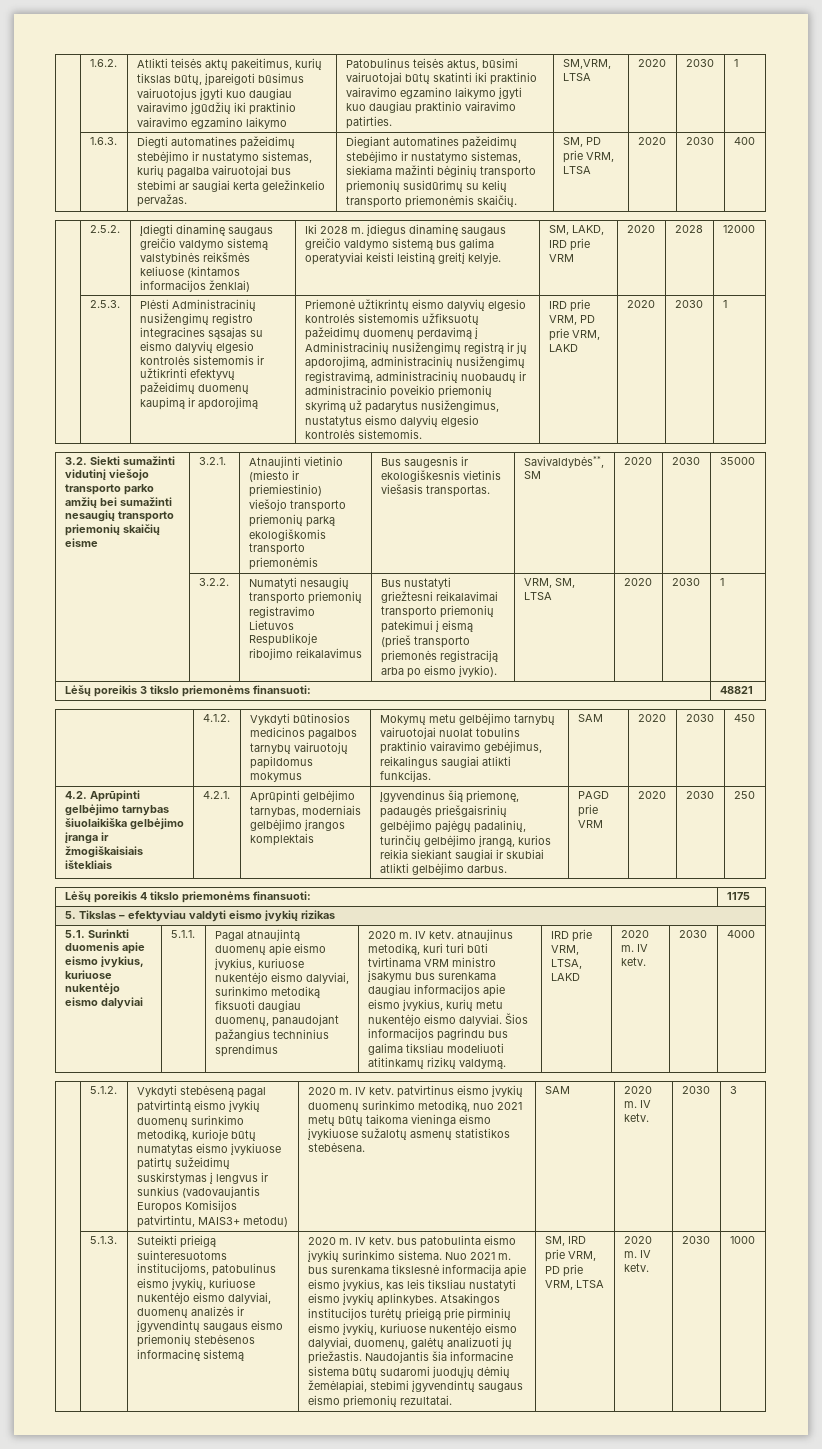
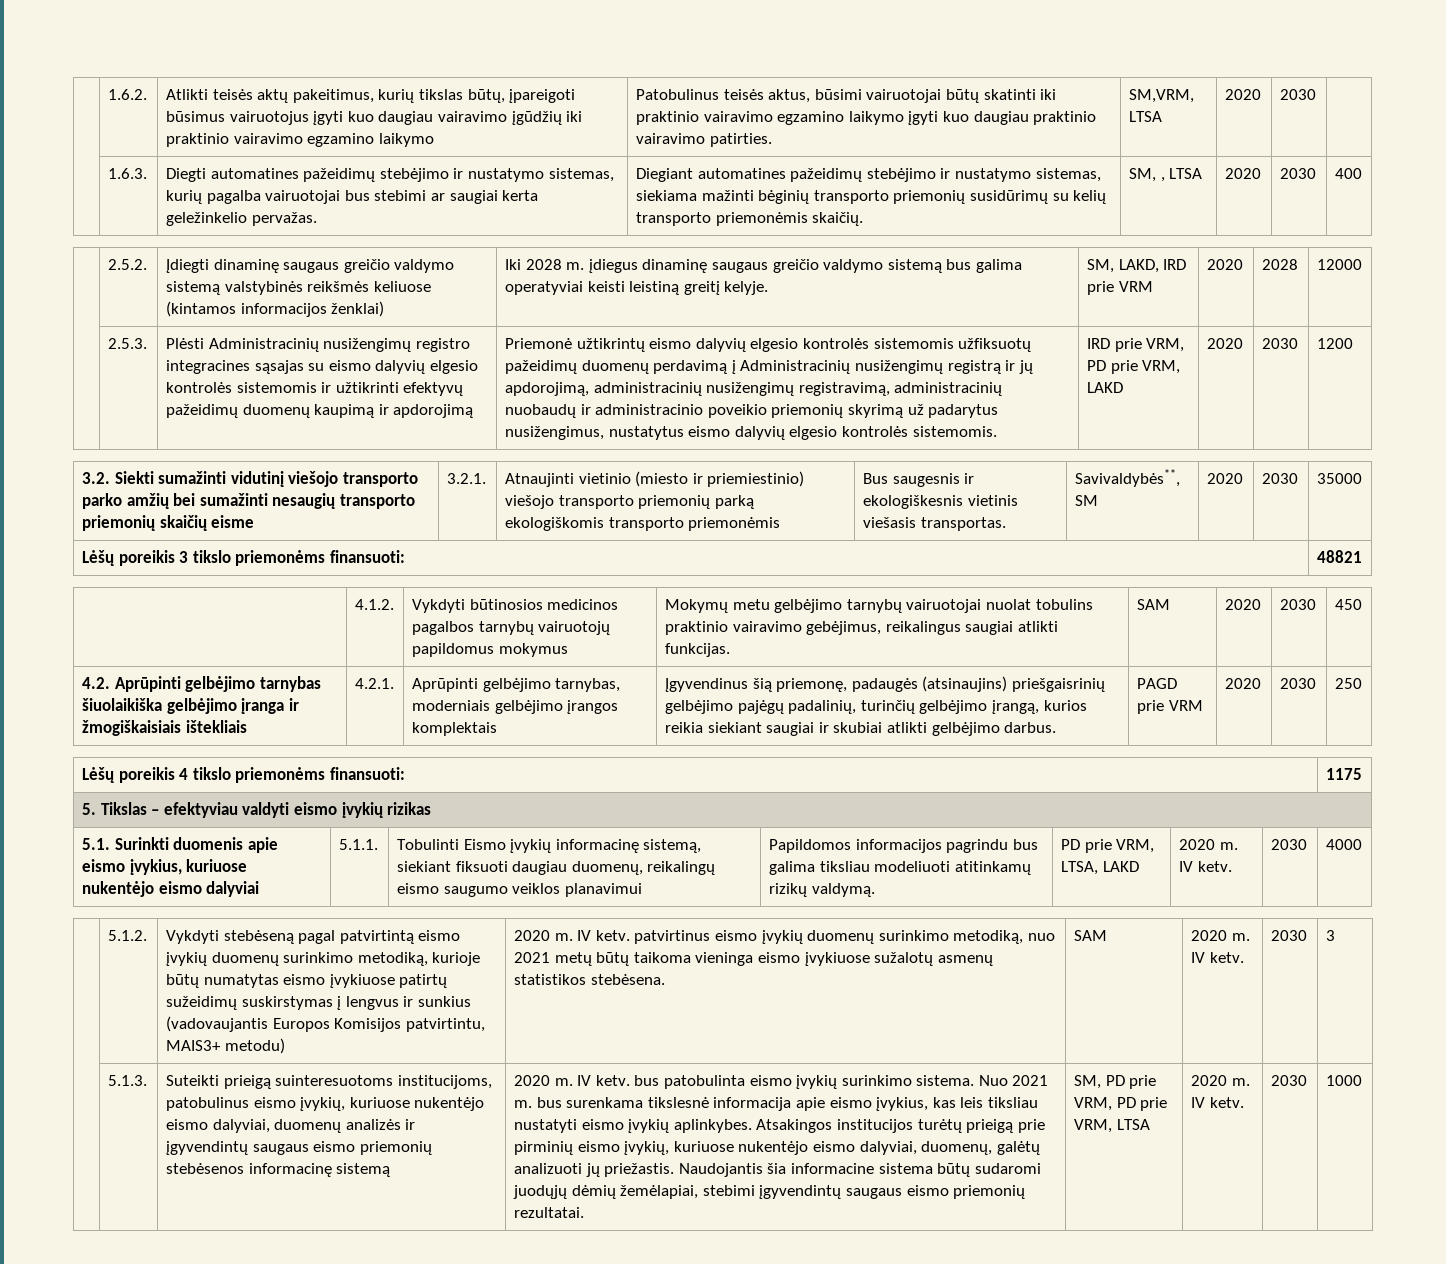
[733,59,738,67] 1 -> (1316, 94) none
[585,137,601,145] [562,150,614,163] PD prie VRM, -> [1160,177,1165,182] ,
[722,300,727,308] 1 -> [1316,338,1353,349] 1200
[198,578,229,586] [248,577,349,589] [248,591,362,604] [248,606,315,618] [248,620,294,630] [248,633,317,646] [248,648,362,660] [380,577,451,589] [380,591,498,603] [380,605,494,618] [380,620,473,633] [380,635,470,648] [380,650,498,663] [380,665,497,678] [523,578,575,588] [523,592,552,600] [623,578,652,586] [671,578,700,586] [719,578,724,586] // | 3.2.2. | Numatyti nesaugių transporto priemonių registravimo Lietuvos Respublikoje ribojimo reikalavimus | Bus nustatyti griežtesni reikalavimai transporto priemonių patekimui į eismą (prieš transporto priemonės registraciją arba po eismo įvykio). | VRM, SM, LTSA | 2020 | 2030 | 1 -> (1362, 478) none
(432, 811) none -> [922,676,1008,692] (atsinaujins)
[214,929,300,941] [214,943,326,956] [213,958,304,970] [214,972,349,984] [214,986,320,998] [214,1000,301,1012] [214,1014,339,1027] [214,1029,329,1042] [214,1044,278,1057] [367,929,513,941] [367,943,488,955] [367,957,496,967] [366,970,496,982] [367,984,505,997] [367,999,503,1011] [367,1013,528,1026] Pagal atnaujintą duomenų apie eismo įvykius, kuriuose nukentėjo eismo dalyviai, surinkimo metodiką fiksuoti daugiau duomenų, panaudojant pažangius techninius sprendimus | 2020 m. IV ketv. atnaujinus metodiką, kuri turi būti tvirtinama VRM ministro įsakymu bus surenkama daugiau informacijos apie eismo įvykius, kurių metu nukentėjo eismo dalyviai. Šios -> [396,839,702,853] [396,861,716,875] [396,883,642,897] [768,839,851,853] Tobulinti Eismo įvykių informacinę sistemą, siekiant fiksuoti daugiau duomenų, reikalingų eismo saugumo veiklos planavimui | Papildomos
[550,931,569,939] IRD -> [1060,839,1080,850] PD
[567,1236,586,1244] IRD -> [1105,1075,1125,1086] PD

